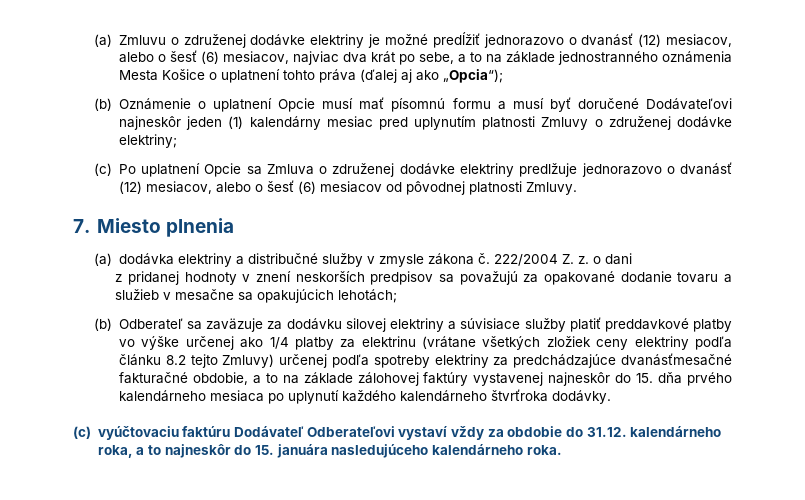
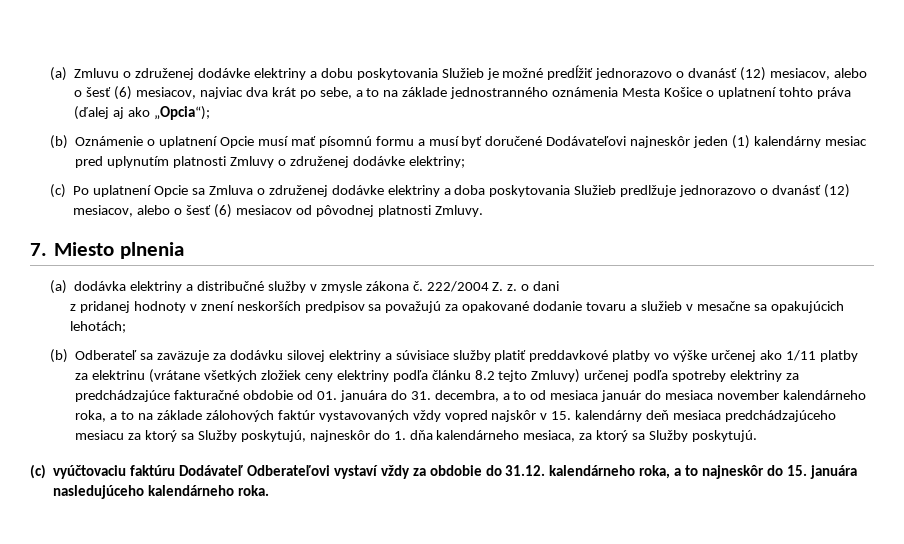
(365, 41) none -> [309,68,484,80] a dobu poskytovania Služieb
(514, 170) none -> [443,185,617,197] a doba poskytovania Služieb
[269,337,289,349] 1/4 -> [785,350,816,361] 1/11
[621,353,733,366] [118,372,733,386] [118,389,611,404] dvanásťmesačné fakturačné obdobie, a to na základe zálohovej faktúry vystavenej najneskôr do 15. dňa prvého kalendárneho mesiaca po uplynutí každého kalendárneho štvrťroka dodávky. -> [174,390,866,402] [75,410,836,422] [75,430,757,442] fakturačné obdobie od 01. januára do 31. decembra, a to od mesiaca január do mesiaca november kalendárneho roka, a to na základe zálohových faktúr vystavovaných vždy vopred najskôr v 15. kalendárny deň mesiaca predchádzajúceho mesiacu za ktorý sa Služby poskytujú, najneskôr do 1. dňa kalendárneho mesiaca, za ktorý sa Služby poskytujú.

